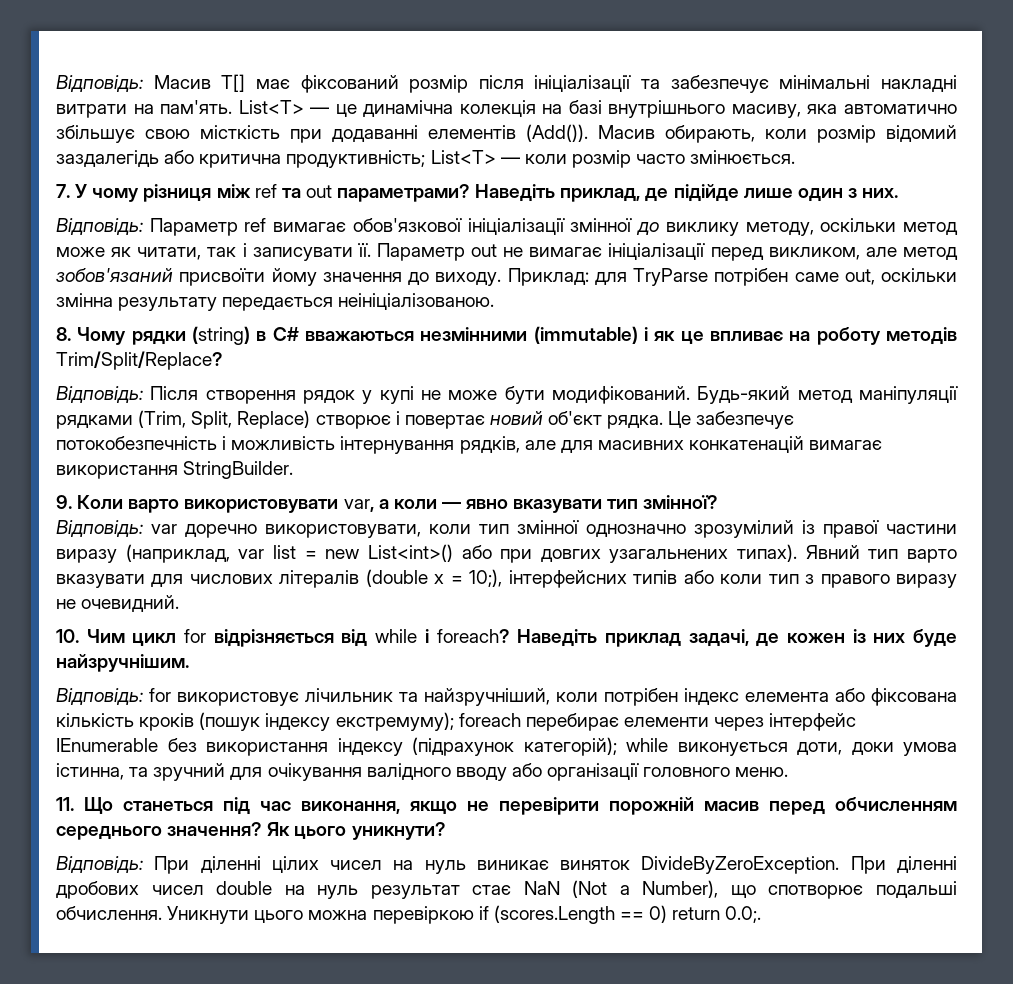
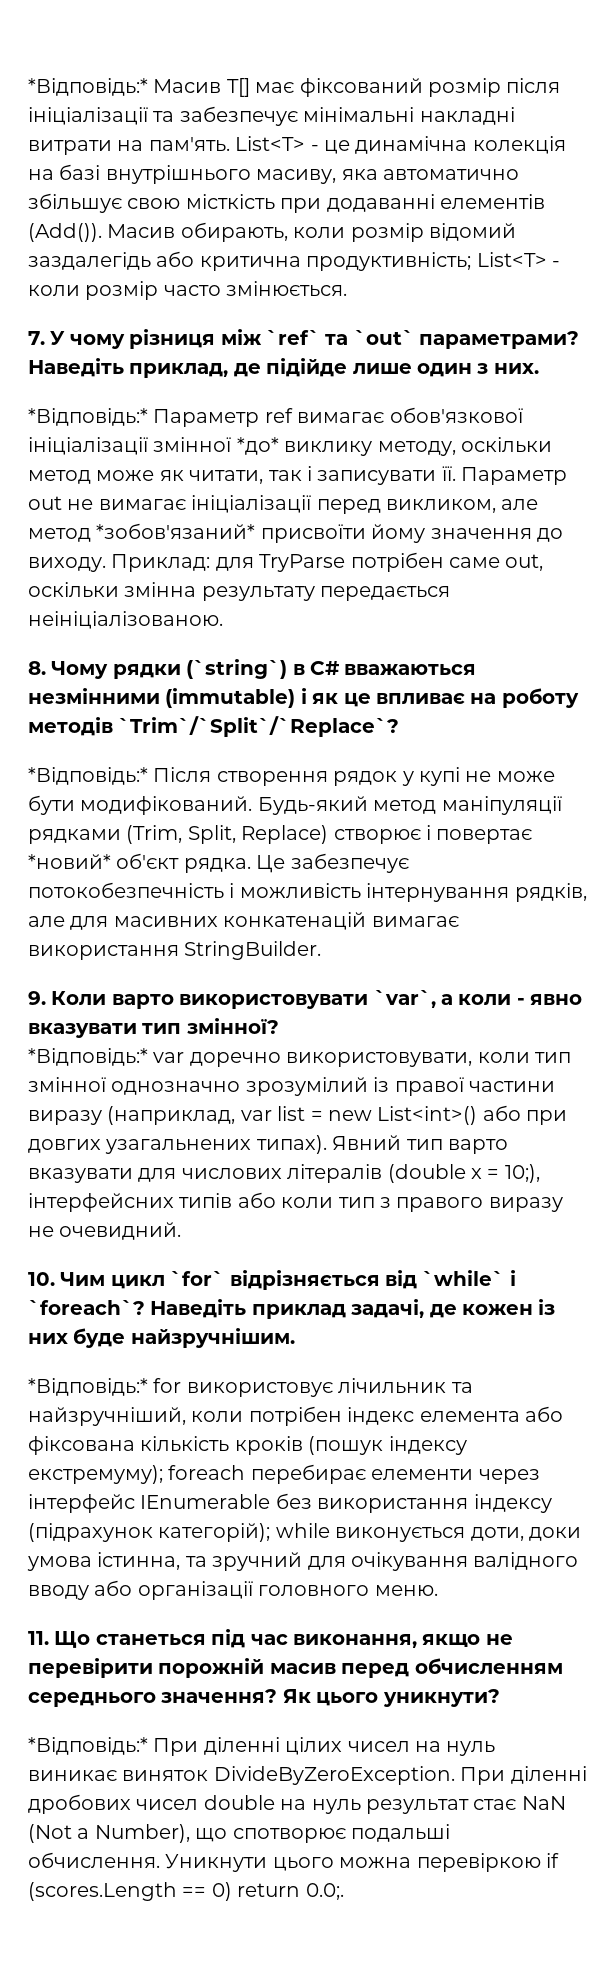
[56,75,143,92] Відповідь: -> [28,78,148,96] *Відповідь:*
[310,107,330,114] — -> [310,145,319,151] -
[500,157,520,164] — -> [551,261,560,267] -
[254,184,332,198] ref та out -> [266,330,414,345] `ref` та `out`
[56,218,143,235] Відповідь: -> [28,408,148,426] *Відповідь:*
[636,222,660,235] до -> [236,437,279,455] *до*
[56,268,173,282] зобов'язаний -> [96,523,256,539] *зобов'язаний*
[192,326,250,345] (string) -> [186,659,288,679] (`string`)
[56,351,223,370] [56,386,143,403] Trim/Split/Replace? // Відповідь: -> [118,716,400,737] [28,767,148,785] `Trim`/`Split`/`Replace`? // *Відповідь:*
[489,411,543,425] новий -> [28,854,111,869] *новий*
[343,499,374,512] var, -> [373,990,436,1008] `var`,
[441,502,461,509] — -> [516,998,525,1005] -
[56,520,143,537] Відповідь: -> [28,1048,148,1066] *Відповідь:*
[184,629,207,643] for -> [170,1271,225,1286] `for`
[375,629,510,643] while і foreach? -> [422,1270,516,1286] [28,1300,145,1315] `while` і `foreach`?
[56,688,143,705] Відповідь: -> [28,1378,148,1396] *Відповідь:*
[56,856,143,873] Відповідь: -> [28,1737,148,1755] *Відповідь:*

